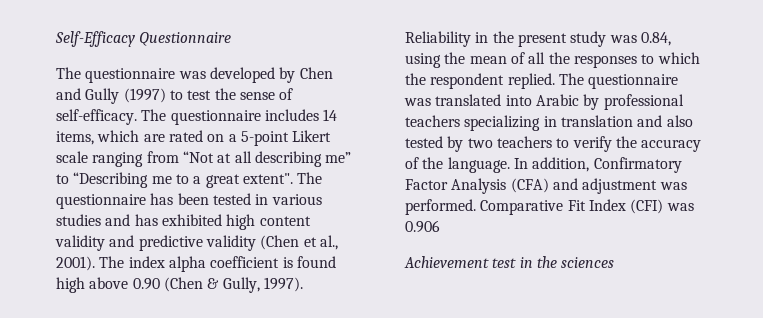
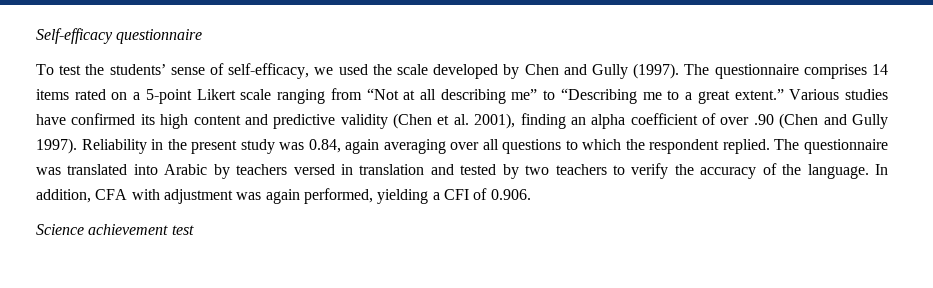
[55,31,232,47] [56,67,206,83] Self-Efficacy Questionnaire // The questionnaire was -> [36,28,203,44] [36,63,428,79] Self-efficacy questionnaire // To test the students’ sense of self-efficacy, we used the scale
[123,88,294,103] [56,109,338,125] [56,130,165,145] (1997) to test the sense of self-efficacy. The questionnaire includes 14 items, which are -> [633,63,889,79] [36,89,69,100] (1997). The questionnaire comprises 14 items
[242,172,323,184] [56,193,322,209] [56,214,222,226] extent". The questionnaire has been tested in various studies and has exhibited -> [734,89,889,100] [36,113,155,125] extent.” Various studies have confirmed its
[55,235,105,251] validity -> (241, 120) none
[319,235,338,250] [56,256,336,272] [56,277,260,293] al., 2001). The index alpha coefficient is found high above 0.90 (Chen & Gully, -> [453,113,889,129] al. 2001), finding an alpha coefficient of over .90 (Chen and Gully
[405,52,637,68] using the mean of all the responses -> [345,139,562,154] again averaging over all questions
[603,94,684,110] [405,115,541,131] professional teachers specializing -> [236,164,335,175] teachers versed
[666,115,693,127] also -> (454, 169) none
[593,157,682,173] [405,178,687,194] [405,199,694,215] [405,220,440,233] [404,256,615,268] Confirmatory Factor Analysis (CFA) and adjustment was performed. Comparative Fit Index (CFI) was 0.906 // Achievement test in the sciences -> [95,188,531,204] [36,224,194,235] CFA with adjustment was again performed, yielding a CFI of 0.906. // Science achievement test

